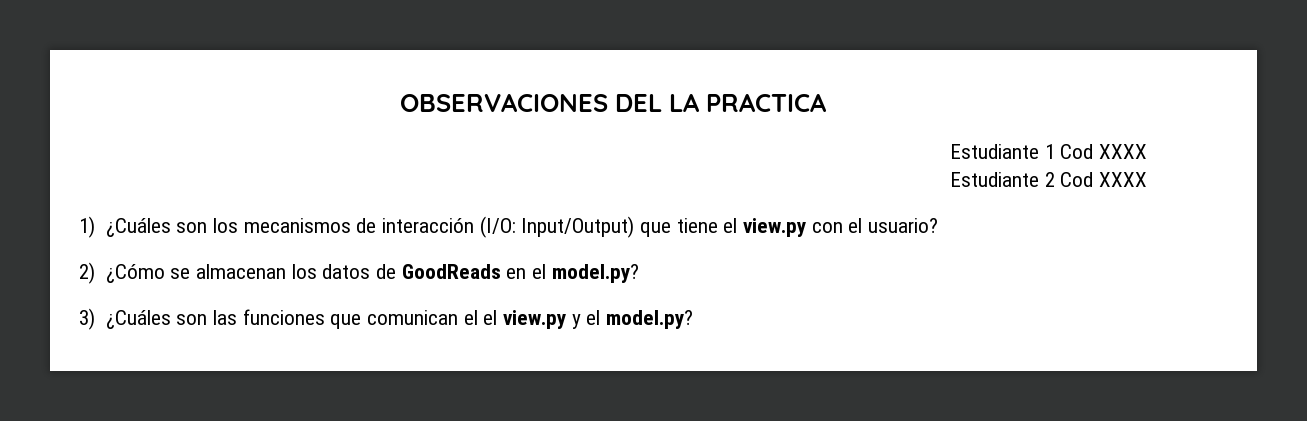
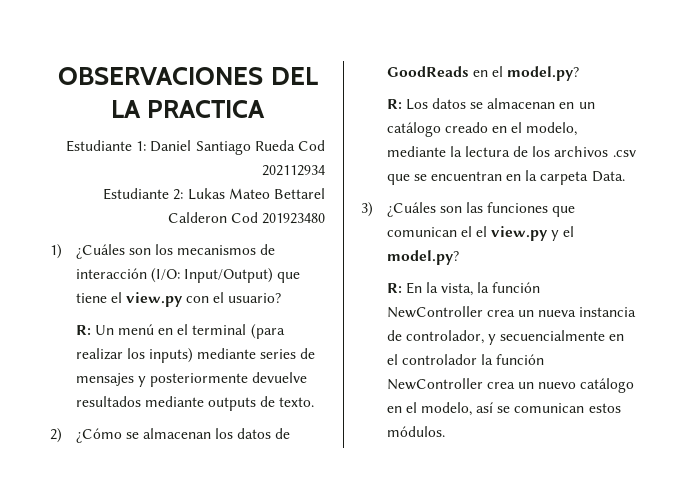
[1044,144,1147,159] [949,172,1147,187] 1 Cod XXXX // Estudiante 2 Cod XXXX -> [136,140,325,155] [262,165,325,176] [103,188,325,200] [167,212,325,224] 1: Daniel Santiago Rueda Cod 202112934 // Estudiante 2: Lukas Mateo Bettarel Calderon Cod 201923480
(938, 225) none -> [75,324,285,339] [75,348,316,363] [75,372,308,387] [75,396,315,411] // R: Un menú en el terminal (para realizar los inputs) mediante series de mensajes y posteriormente devuelve resultados mediante outputs de texto.
(639, 273) none -> [386,98,595,110] [386,122,578,137] [386,146,636,157] [386,170,625,185] // R: Los datos se almacenan en un catálogo creado en el modelo, mediante la lectura de los archivos .csv que se encuentran en la carpeta Data.
(693, 319) none -> [386,282,541,296] [386,306,637,318] [386,330,625,345] [386,354,545,365] [386,378,635,393] [386,402,621,416] [386,426,445,437] // R: En la vista, la función NewController crea un nueva instancia de controlador, y secuencialmente en el controlador la función NewController crea un nuevo catálogo en el modelo, así se comunican estos módulos.

